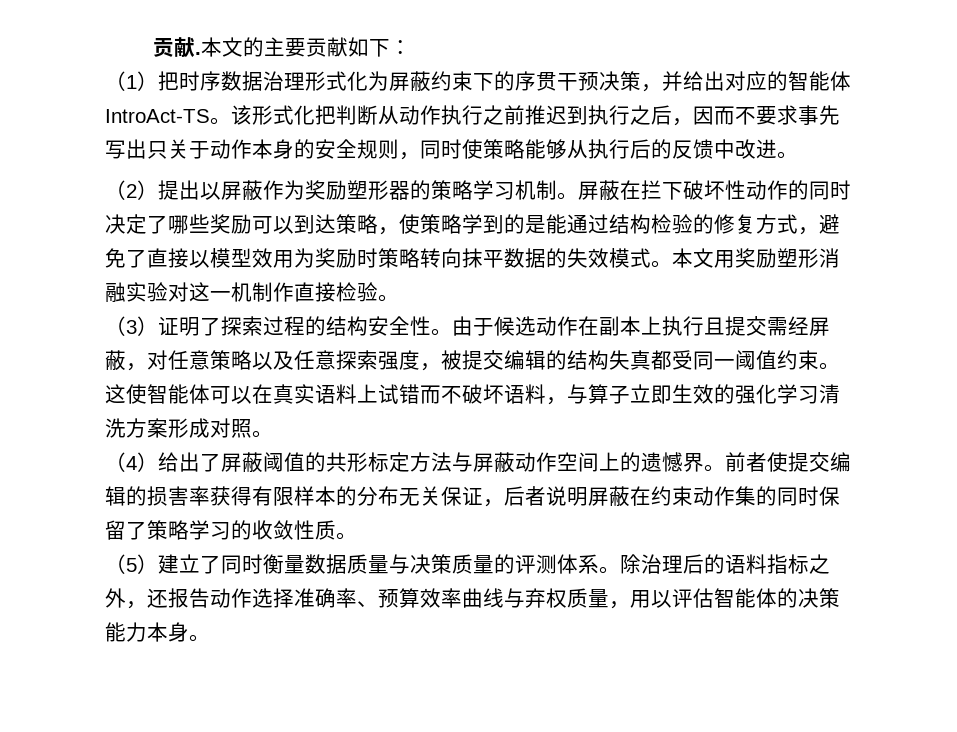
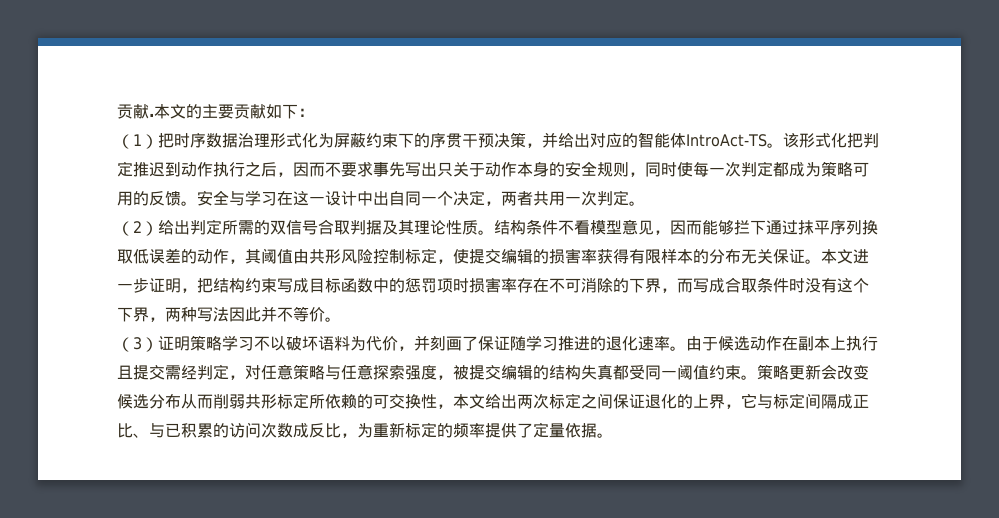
[357,105,588,125] 断从动作执行之前推迟到 -> [117,161,213,177] 定推迟到动作
[483,139,798,159] [105,180,851,201] [105,214,840,235] [105,248,840,268] [105,282,399,302] [105,316,431,336] 策略能够从执行后的反馈中改进。 // （2）提出以屏蔽作为奖励塑形器的策略学习机制。屏蔽在拦下破坏性动作的同时决定了哪些奖励可以到达策略，使策略学到的是能通过结构检验的修复方式，避免了直接以模型效用为奖励时策略转向抹平数据的失效模式。本文用奖励塑形消融实验对这一机制作直接检验。 // （3）证明了探索过程的结构安全性 -> [693,161,869,177] [117,190,645,206] [117,219,878,236] [117,248,869,264] [117,277,869,293] [117,306,341,322] [117,335,670,352] 每一次判定都成为策略可用的反馈。安全与学习在这一设计中出自同一个决定，两者共用一次判定。 // （2）给出判定所需的双信号合取判据及其理论性质。结构条件不看模型意见，因而能够拦下通过抹平序列换取低误差的动作，其阈值由共形风险控制标定，使提交编辑的损害率获得有限样本的分布无关保证。本文进一步证明，把结构约束写成目标函数中的惩罚项时损害率存在不可消除的下界，而写成合取条件时没有这个下界，两种写法因此并不等价。 // （3）证明策略学习不以破坏语料为代价，并刻画了保证随学习推进的退化速率
[809,317,830,336] [105,350,126,371] 屏蔽 -> [197,364,229,380] 判定
[252,351,294,370] 以及 -> [325,365,341,380] 与
[105,384,840,405] [105,418,273,438] [105,452,851,473] [105,486,840,507] [105,520,357,540] [105,554,830,574] [105,588,840,609] [105,622,189,642] 这使智能体可以在真实语料上试错而不破坏语料，与算子立即生效的强化学习清洗方案形成对照。 // （4）给出了屏蔽阈值的共形标定方法与屏蔽动作空间上的遗憾界。前者使提交编辑的损害率获得有限样本的分布无关保证，后者说明屏蔽在约束动作集的同时保留了策略学习的收敛性质。 // （5）建立了同时衡量数据质量与决策质量的评测体系。除治理后的语料指标之外，还报告动作选择准确率、预算效率曲线与弃权质量，用以评估智能体的决策能力本身 -> [757,364,869,380] [117,393,869,409] [117,422,597,438] 策略更新会改变候选分布从而削弱共形标定所依赖的可交换性，本文给出两次标定之间保证退化的上界，它与标定间隔成正比、与已积累的访问次数成反比，为重新标定的频率提供了定量依据

